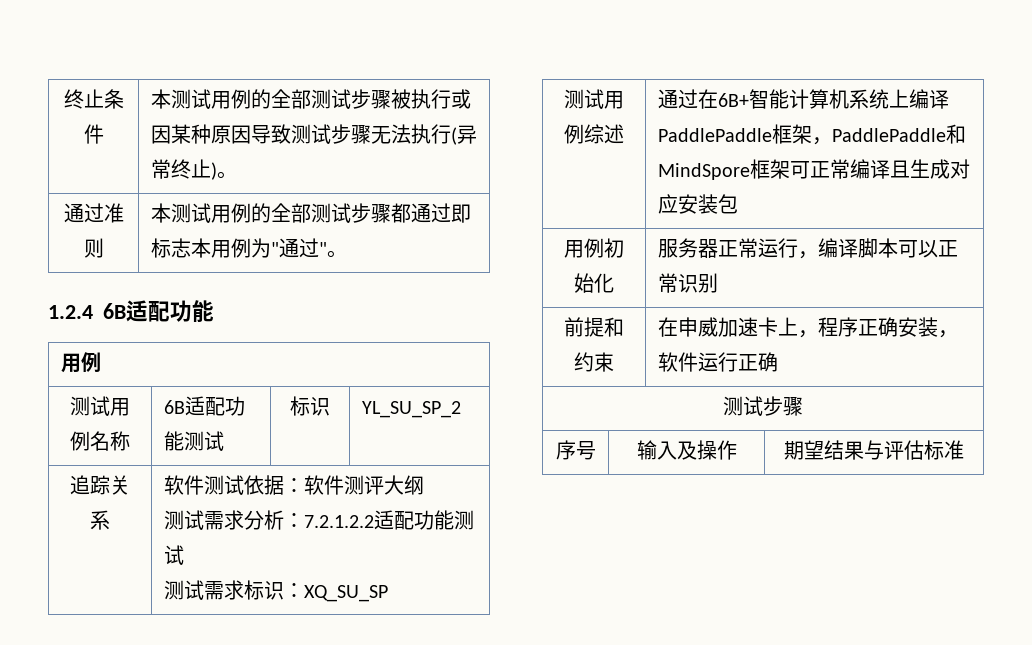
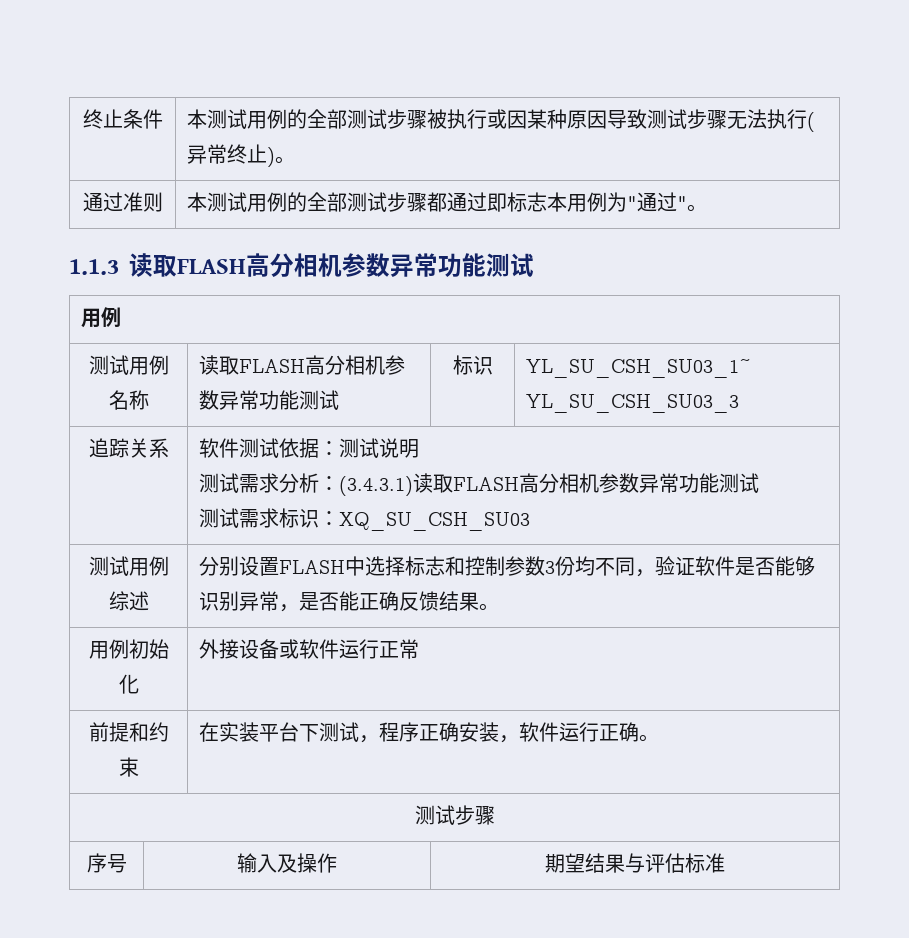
[48,300,214,322] 1.2.4 6B适配功能 -> [69,253,534,277] 1.1.3读取FLASH高分相机参数异常功能测试
[163,396,225,416] 6B适配 -> [199,355,406,375] [199,390,260,410] 读取FLASH高分相机参数异常
[361,401,461,418] YL_SU_SP_2 -> [526,358,752,378] [526,394,740,413] YL_SU_CSH_SU03_1~ YL_SU_CSH_SU03_3
[303,475,424,495] 软件测评大纲 -> [339,438,420,458] 测试说明
[303,510,414,530] 7.2.1.2.2适配 -> [339,473,680,496] (3.4.3.1)读取FLASH高分相机参数异常
[303,585,388,602] XQ_SU_SP -> [339,512,531,531] XQ_SU_CSH_SU03
[657,89,949,109] [657,124,966,145] [657,159,970,180] [657,194,738,214] [564,238,624,258] [574,273,614,293] [657,238,958,259] [657,273,718,293] 通过在6B+智能计算机系统上编译PaddlePaddle框架，PaddlePaddle和MindSpore框架可正常编译且生成对应安装包 // 用例初始化 | 服务器正常运行，编译脚本可以正常识别 -> [199,556,816,577] [199,591,500,612] [88,639,169,659] [118,674,139,694] [199,639,420,659] 分别设置FLASH中选择标志和控制参数3份均不同，验证软件是否能够识别异常，是否能正确反馈结果。 // 用例初始化 | 外接设备或软件运行正常
[677,317,798,337] 申威加速卡上 -> [219,722,360,742] 实装平台下测试
(778, 362) none -> [639,734,660,742] 。

